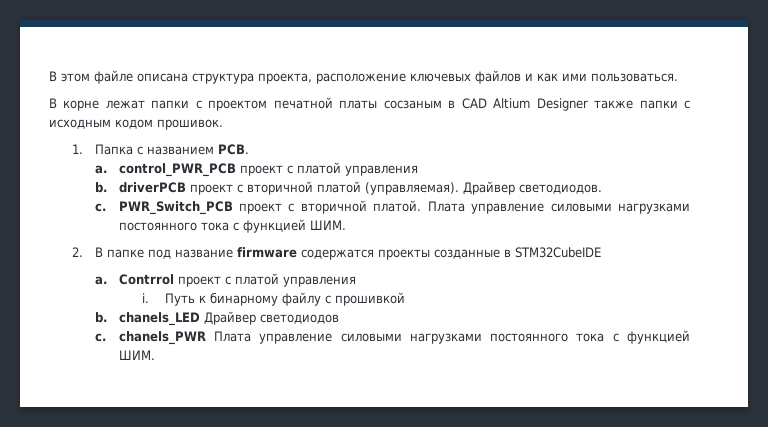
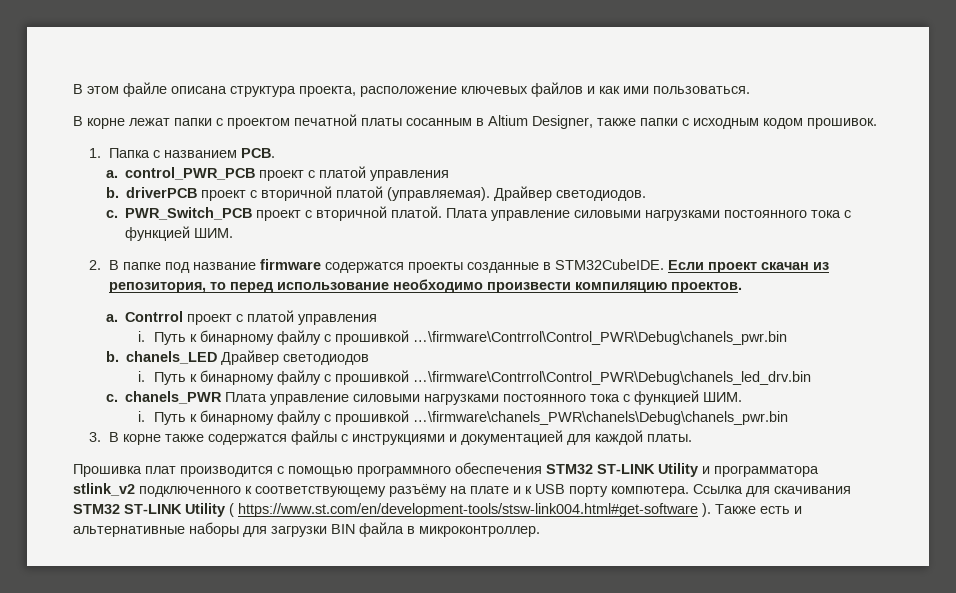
[383,98,588,111] сосзаным в CAD Altium Designer -> [406,115,593,129] сосанным в Altium Designer,
[515,247,602,258] STM32CubeIDE -> [554,259,829,273] [108,279,742,293] STM32CubeIDE. Если проект скачан из репозитория, то перед использование необходимо произвести компиляцию проектов.
(406, 299) none -> [413,331,788,345] …\firmware\Contrrol\Control_PWR\Debug\chanels_pwr.bin
(339, 319) none -> [138,370,812,385] // i. Путь к бинарному файлу с прошивкой …\firmware\Contrrol\Control_PWR\Debug\chanels_led_drv.bin
(155, 355) none -> [138,410,789,425] [89,430,692,445] [73,462,819,477] [73,483,851,497] [73,503,802,517] [73,522,540,537] // i. Путь к бинарному файлу с прошивкой …\firmware\chanels_PWR\chanels\Debug\chanels_pwr.bin // 3. В корне также содержатся файлы с инструкциями и документацией для каждой платы. // Прошивка плат производится с помощью программного обеспечения STM32 ST-LINK Utility и программатора stlink_v2 подключенного к соответствующему разъёму на плате и к USB порту компютера. Ссылка для скачивания STM32 ST-LINK Utility ( https://www.st.com/en/development-tools/stsw-link004.html#get-software ). Также есть и альтернативные наборы для загрузки BIN файла в микроконтроллер.

